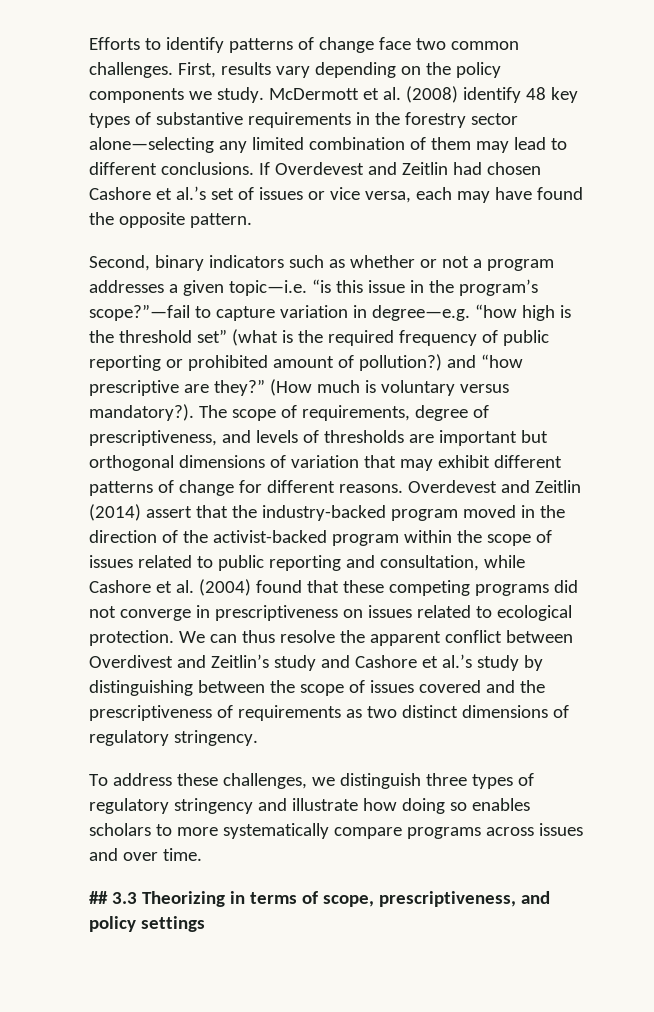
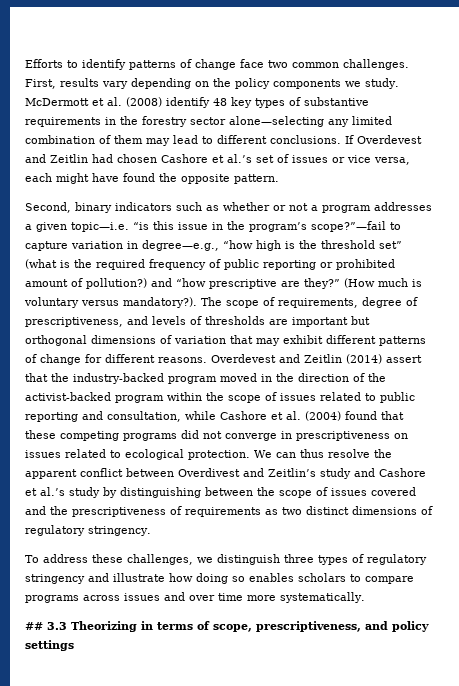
[456,191,490,203] may -> [56,173,89,184] might
[371,305,470,321] degree—e.g. -> [142,240,219,251] degree—e.g.,
[176,823,329,839] more systematically -> (361, 578) none
[162,848,202,861] time. -> [218,592,365,603] time more systematically.

